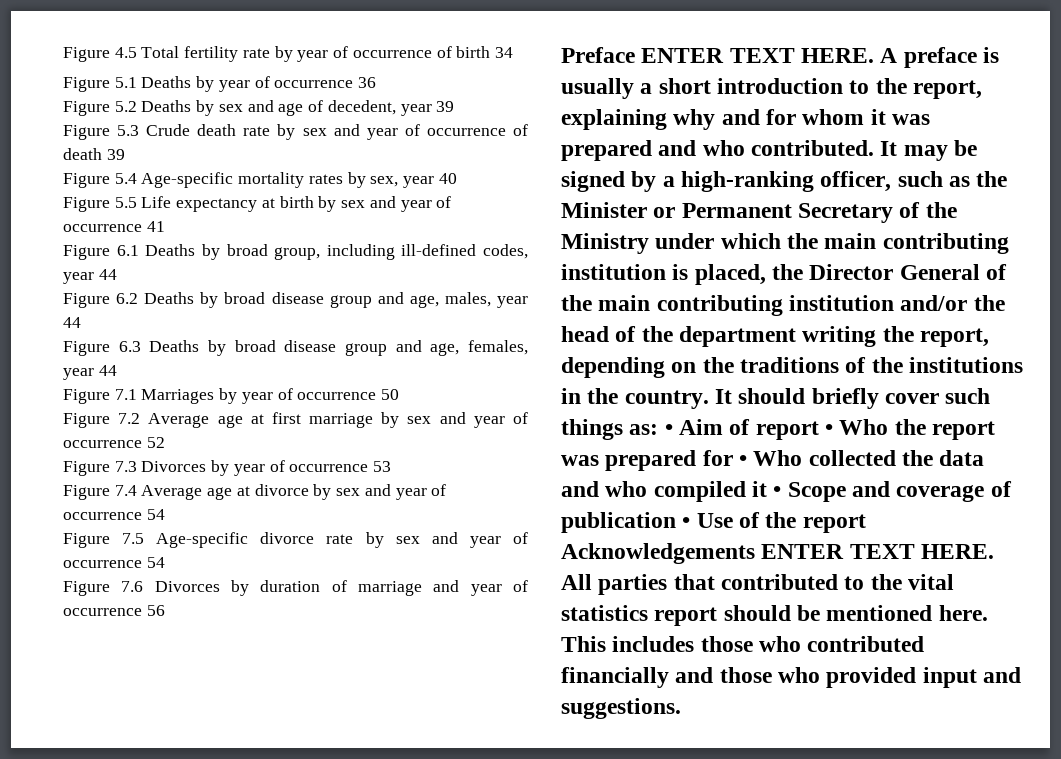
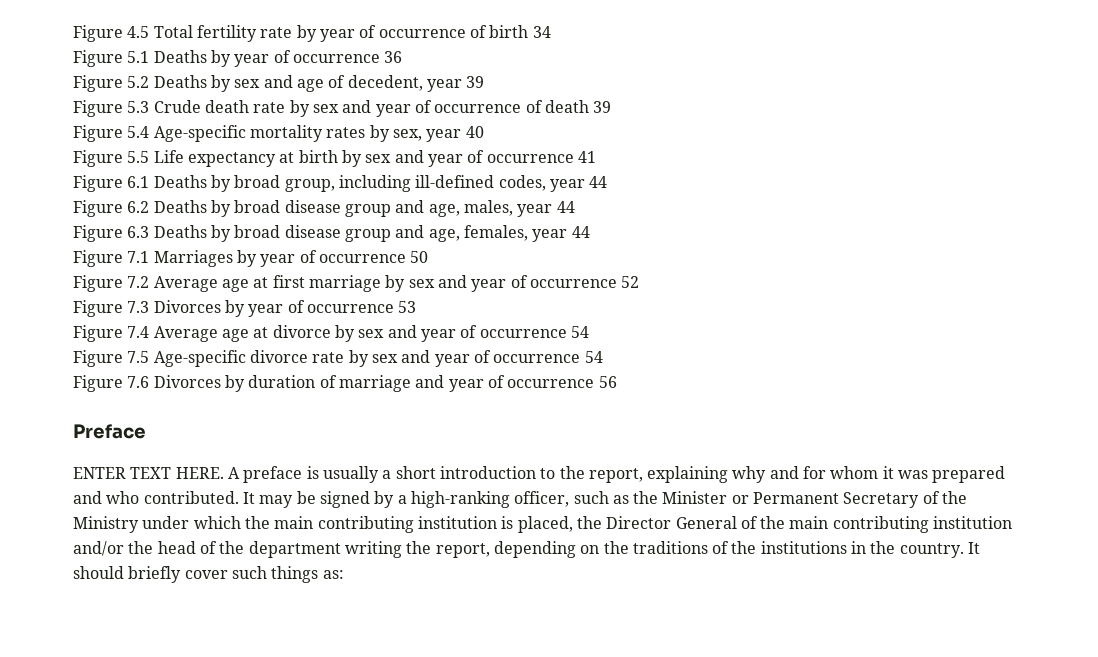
(635, 55) none -> (146, 431) //
[664,419,996,440] [561,450,985,471] [561,481,1012,502] [561,512,866,533] [561,543,995,564] [561,574,955,595] [561,605,988,626] [561,636,925,652] [561,667,1022,688] [561,698,681,719] • Aim of report • Who the report was prepared for • Who collected the data and who compiled it • Scope and coverage of publication • Use of the report Acknowledgements ENTER TEXT HERE. All parties that contributed to the vital statistics report should be mentioned here. This includes those who contributed financially and those who provided input and suggestions. -> (344, 574) none

